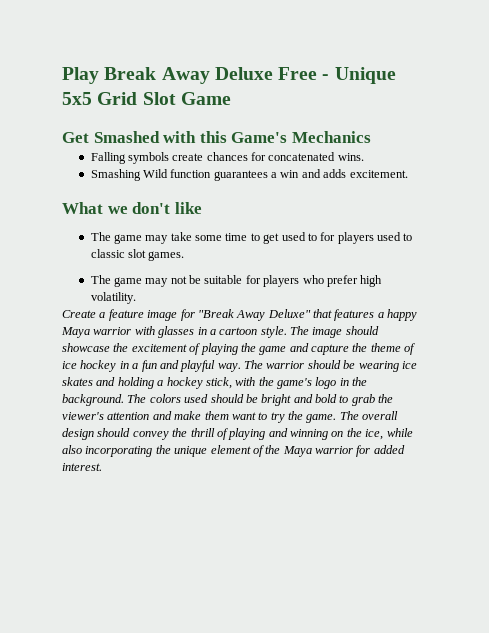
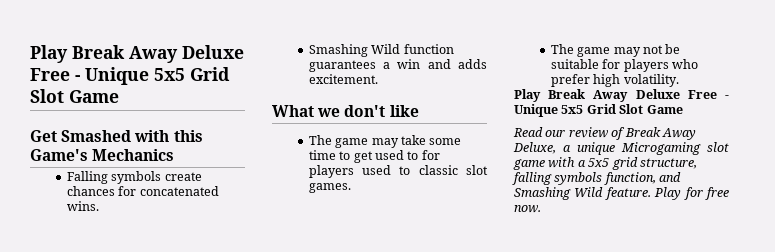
[62,309,418,321] [61,326,379,338] [62,343,416,355] [62,360,417,372] [62,377,368,389] [62,394,394,406] [62,411,399,423] [62,428,413,440] [62,445,405,457] [62,463,102,471] Create a feature image for "Break Away Deluxe" that features a happy Maya warrior with glasses in a cartoon style. The image should showcase the excitement of playing the game and capture the theme of ice hockey in a fun and playful way. The warrior should be wearing ice skates and holding a hockey stick, with the game's logo in the background. The colors used should be bright and bold to grab the viewer's attention and make them want to try the game. The overall design should convey the thrill of playing and winning on the ice, while also incorporating the unique element of the Maya warrior for added interest. -> [514,89,729,102] [514,104,683,117] [513,127,696,140] [513,142,729,155] [513,157,697,170] [512,172,682,185] [514,187,729,200] [514,205,541,213] Play Break Away Deluxe Free - Unique 5x5 Grid Slot Game // Read our review of Break Away Deluxe, a unique Microgaming slot game with a 5x5 grid structure, falling symbols function, and Smashing Wild feature. Play for free now.

